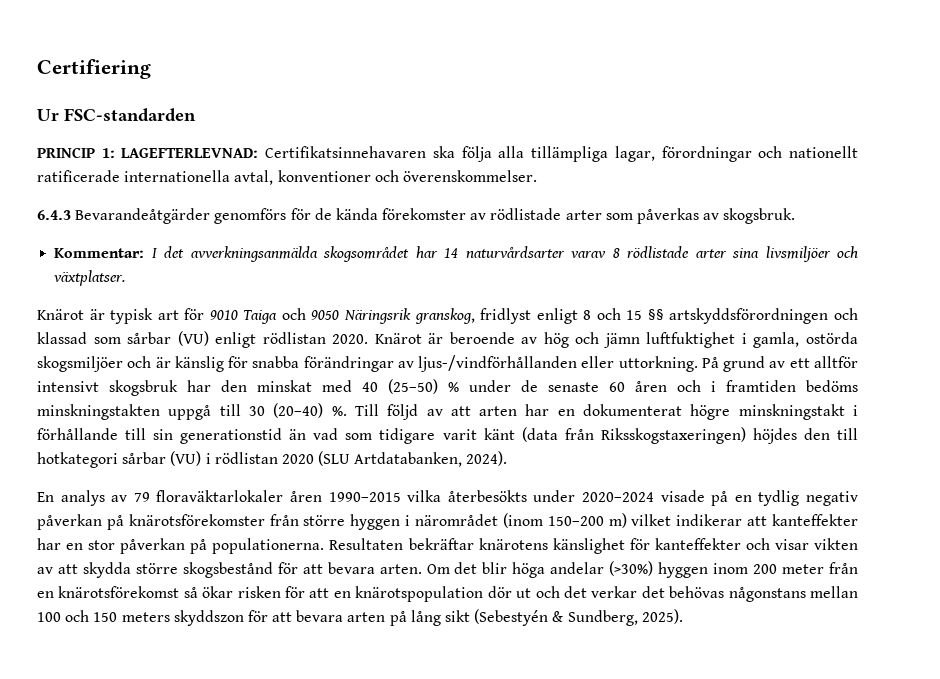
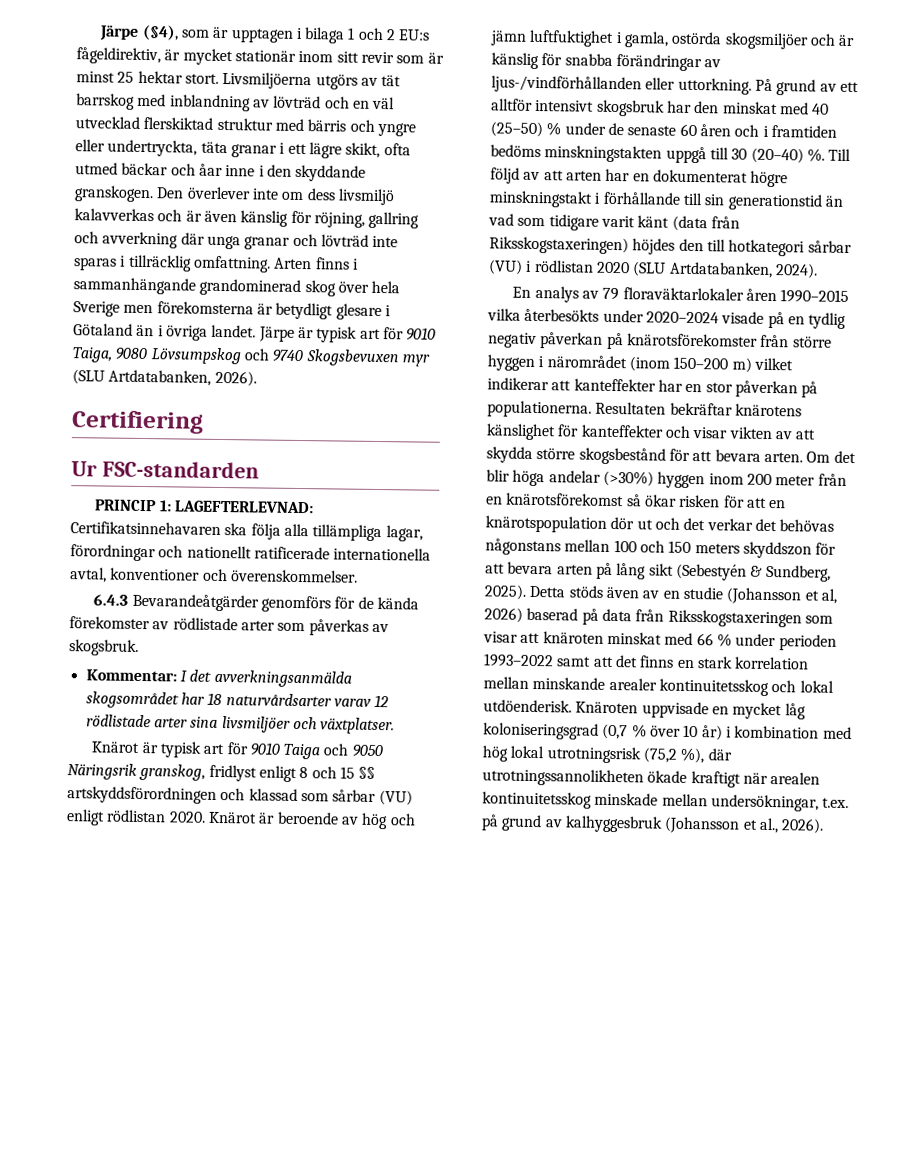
(37, 69) none -> [99,24,431,44] [76,47,444,66] [76,70,402,90] [76,93,396,112] [75,116,416,137] [75,139,411,159] [75,162,367,182] [74,185,395,206] [74,208,420,229] [74,231,399,250] [73,254,359,273] [73,277,401,297] [73,301,391,321] [73,323,437,343] [72,347,430,367] [72,369,257,387] Järpe (§4), som är upptagen i bilaga 1 och 2 EU:s fågeldirektiv, är mycket stationär inom sitt revir som är minst 25 hektar stort. Livsmiljöerna utgörs av tät barrskog med inblandning av lövträd och en väl utvecklad flerskiktad struktur med bärris och yngre eller undertryckta, täta granar i ett lägre skikt, ofta utmed bäckar och åar inne i den skyddande granskogen. Den överlever inte om dess livsmiljö kalavverkas och är även känslig för röjning, gallring och avverkning där unga granar och lövträd inte sparas i tillräcklig omfattning. Arten finns i sammanhängande grandominerad skog över hela Sverige men förekomsterna är betydligt glesare i Götaland än i övriga landet. Järpe är typisk art för 9010 Taiga, 9080 Lövsumpskog och 9740 Skogsbevuxen myr (SLU Artdatabanken, 2026). //
[444,248,459,258] 14 -> [207,692,223,706] 18
[612,248,620,258] 8 -> [374,694,390,708] 12
(683, 616) none -> [529,585,837,605] [484,607,833,628] [483,631,837,651] [483,653,810,670] [483,676,834,696] [483,699,806,720] [483,722,852,741] [482,745,732,764] [482,768,821,788] [482,791,850,812] [481,814,825,834] Detta stöds även av en studie (Johansson et al, 2026) baserad på data från Riksskogstaxeringen som visar att knäroten minskat med 66 % under perioden 1993–2022 samt att det finns en stark korrelation mellan minskande arealer kontinuitetsskog och lokal utdöenderisk. Knäroten uppvisade en mycket låg koloniseringsgrad (0,7 % över 10 år) i kombination med hög lokal utrotningsrisk (75,2 %), där utrotningssannolikheten ökade kraftigt när arealen kontinuitetsskog minskade mellan undersökningar, t.ex. på grund av kalhyggesbruk (Johansson et al., 2026).

